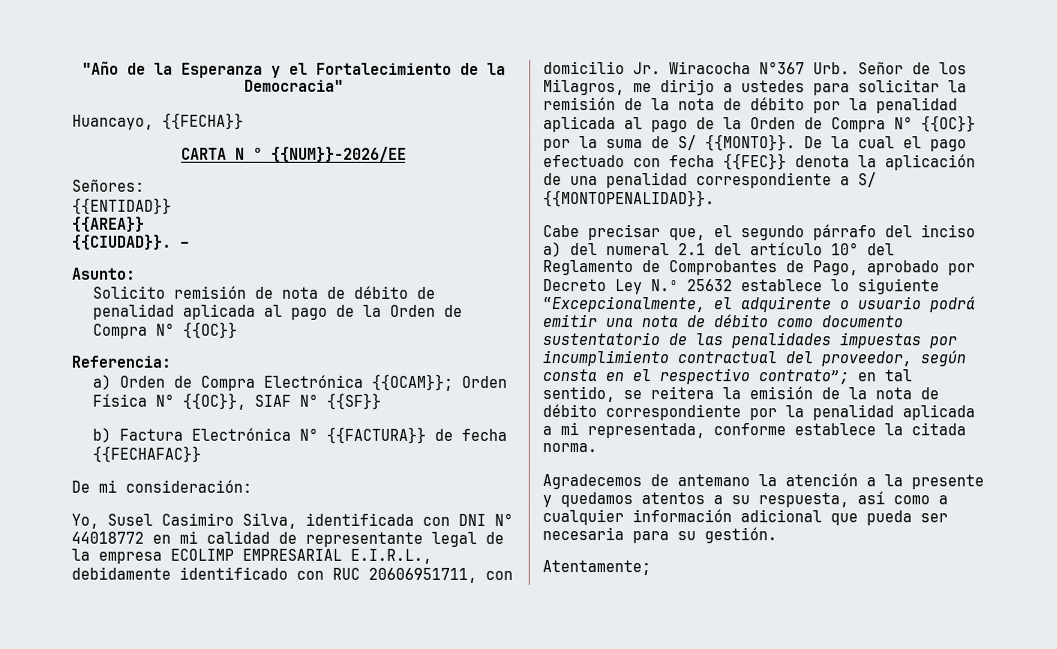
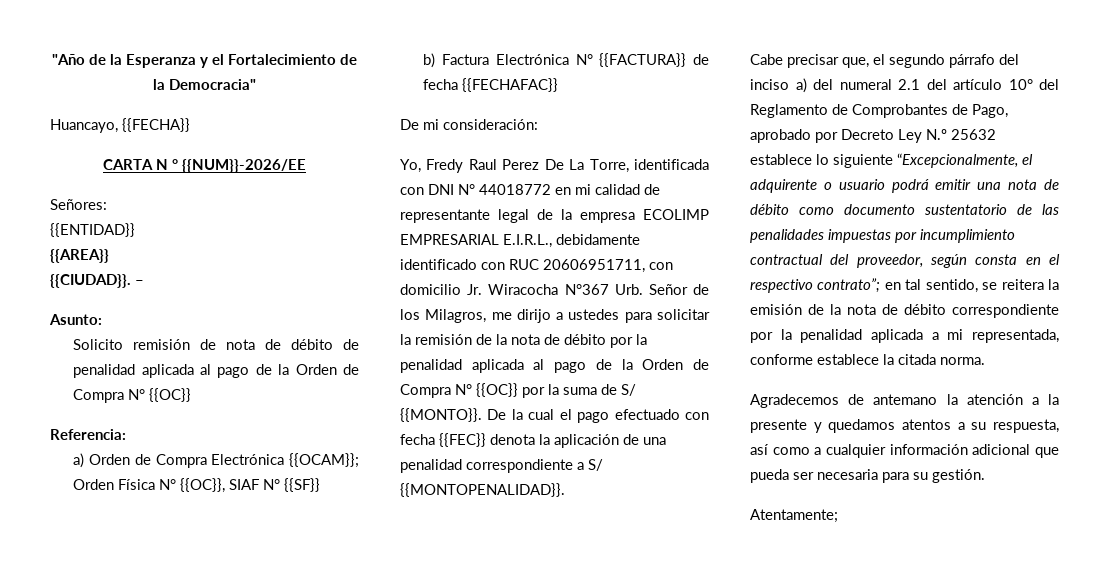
[107,512,297,529] Susel Casimiro Silva, -> [426,159,629,173] Fredy Raul Perez De La Torre,

